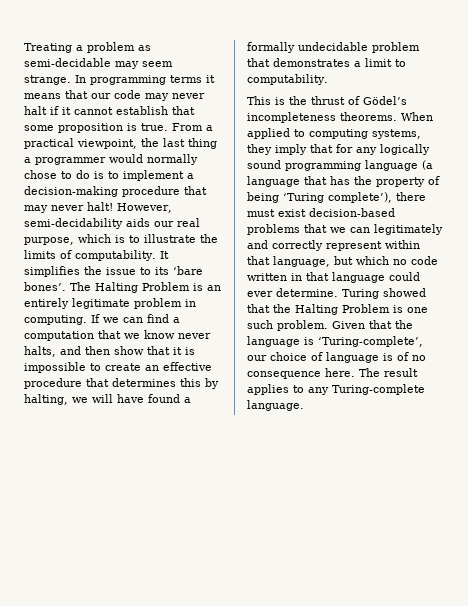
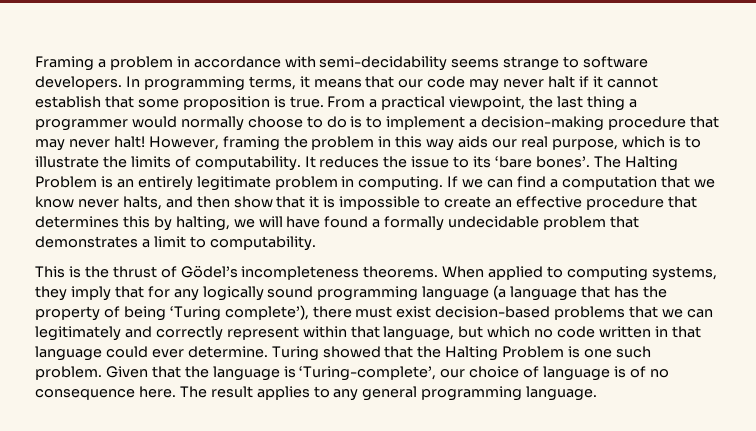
[24,43,72,53] Treating -> [35,56,94,71] Framing
[138,45,151,51] [24,58,173,69] [24,75,71,85] as semi-decidable may seem strange. -> [176,56,649,71] [35,76,122,90] in accordance with semi-decidability seems strange to software developers.
[170,75,202,83] terms -> [248,76,296,90] terms,
[24,170,57,179] chose -> [247,116,303,128] choose
[24,218,123,229] semi-decidability -> [222,136,455,151] framing the problem in this way
[24,266,80,277] simplifies -> [319,156,380,168] reduces
[332,384,425,395] Turing-complete -> [362,386,523,401] general programming

